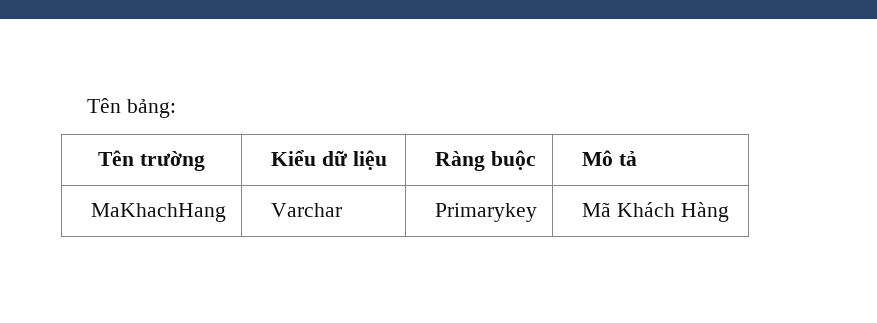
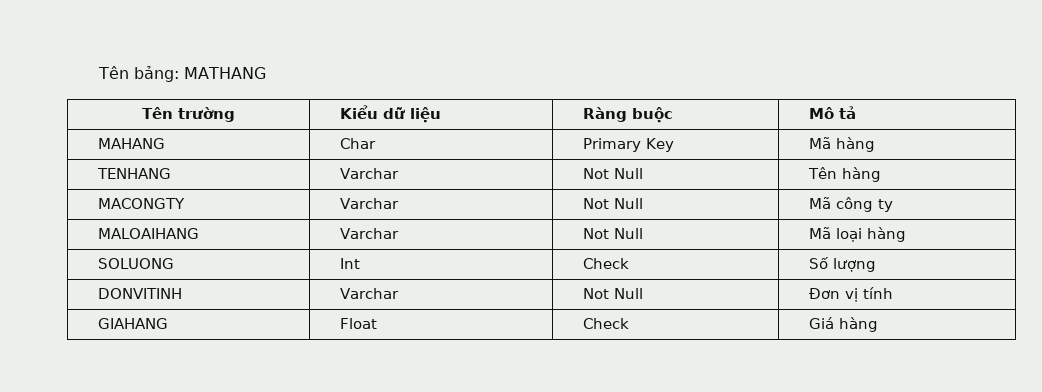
(177, 108) none -> [183,67,266,79] MATHANG
[90,203,226,222] [270,203,342,217] [434,203,537,222] [581,202,729,222] MaKhachHang | Varchar | Primarykey | Mã Khách Hàng -> [98,138,166,149] [340,138,377,149] [583,138,675,152] [809,137,876,152] [97,168,172,179] [340,168,400,179] [583,168,644,179] [808,167,882,182] [98,198,186,209] [340,198,400,209] [583,198,644,209] [809,197,894,212] [98,228,200,239] [340,228,400,239] [583,228,644,239] [809,227,907,242] [98,258,175,269] [340,258,361,269] [583,258,630,269] [809,257,877,272] [98,288,183,299] [340,288,400,299] [583,288,644,299] [809,287,894,302] [98,318,169,329] [340,318,378,329] [583,318,630,329] [809,317,879,332] MAHANG | Char | Primary Key | Mã hàng // TENHANG | Varchar | Not Null | Tên hàng // MACONGTY | Varchar | Not Null | Mã công ty // MALOAIHANG | Varchar | Not Null | Mã loại hàng // SOLUONG | Int | Check | Số lượng // DONVITINH | Varchar | Not Null | Đơn vị tính // GIAHANG | Float | Check | Giá hàng

